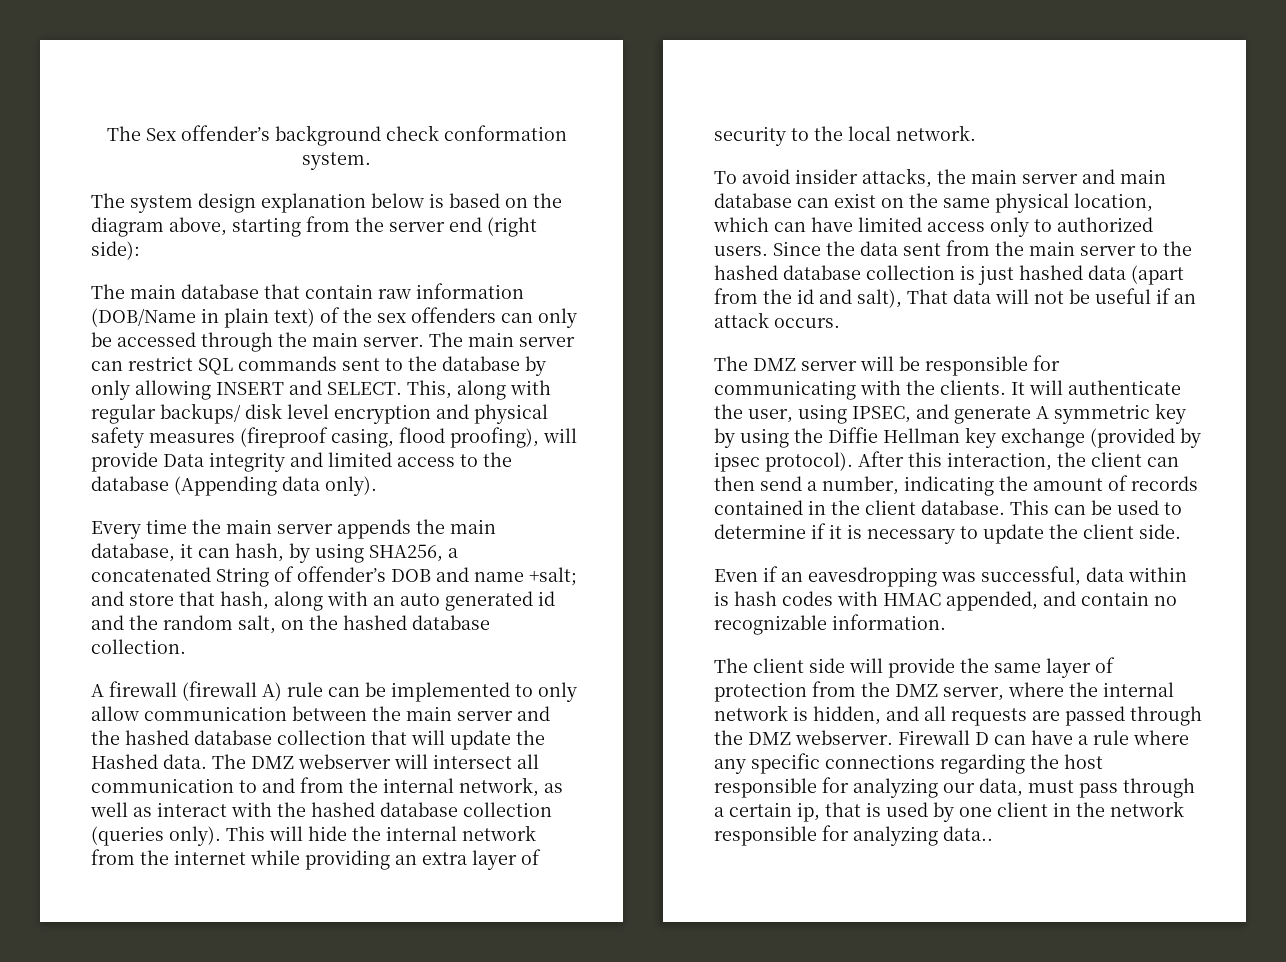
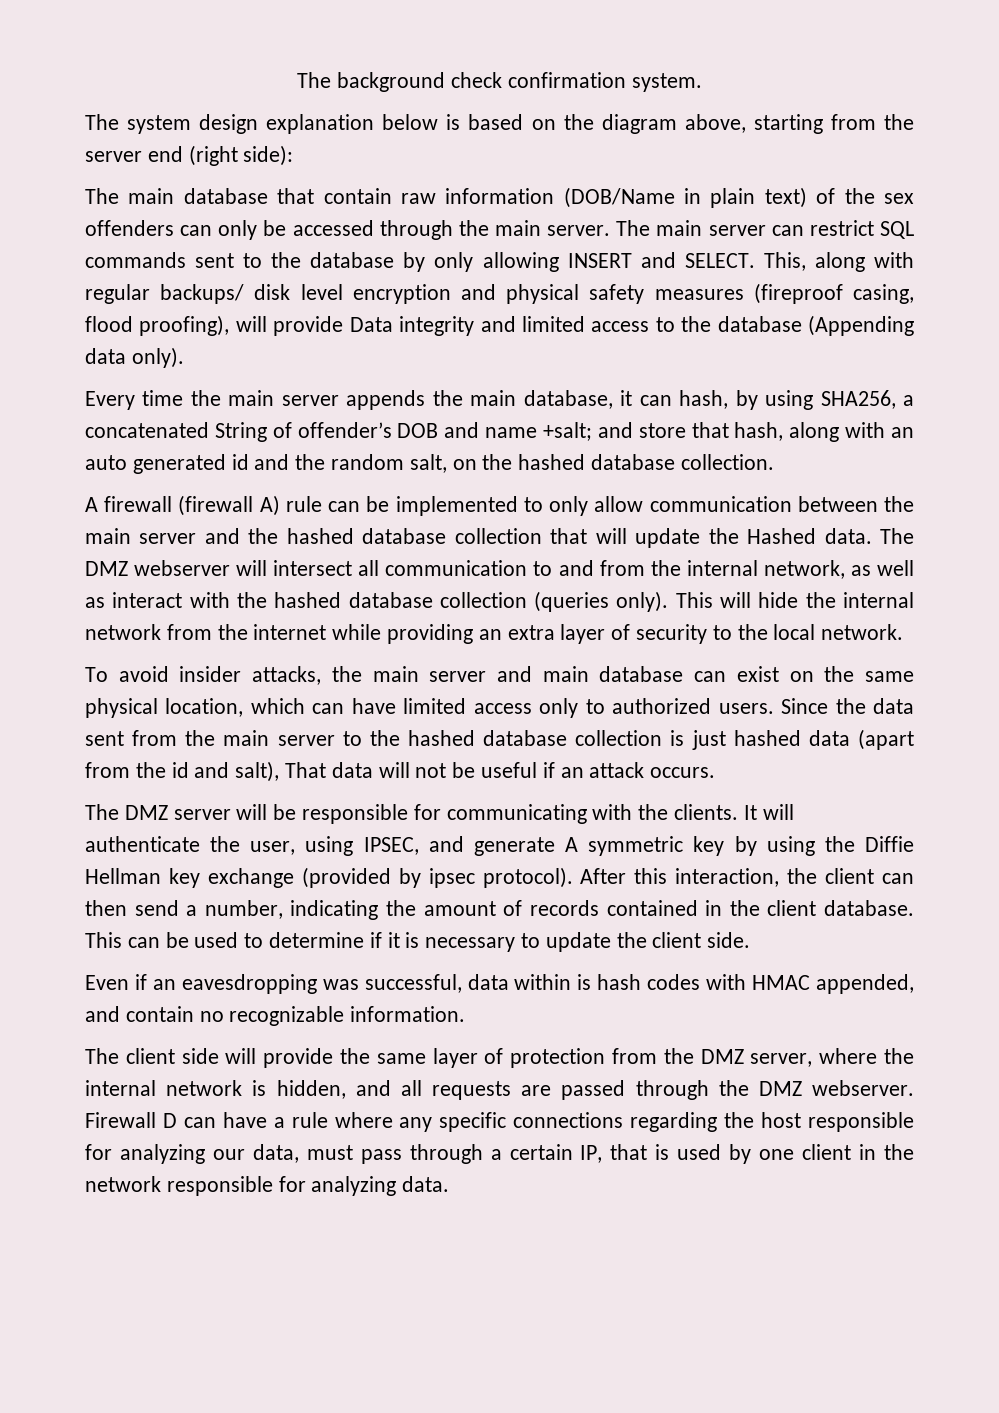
[106,125,270,141] The Sex offender’s -> [297,72,332,88] The
[443,125,567,141] conformation -> [507,72,626,88] confirmation
[797,802,820,822] ip, -> [580,1145,603,1163] IP,
[943,826,993,841] data.. -> [402,1176,450,1192] data.

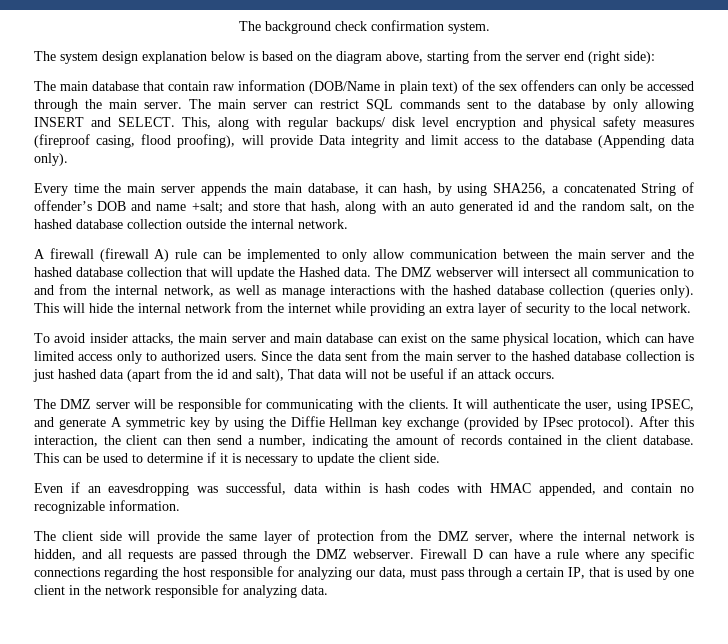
[521,316,585,332] limited -> [431,135,459,145] limit
[680,454,774,470] collection. -> [127,219,348,229] collection outside the internal network.
[112,592,183,608] interact -> [281,285,395,298] manage interactions
[428,868,475,888] ipsec -> [543,417,574,427] IPsec

